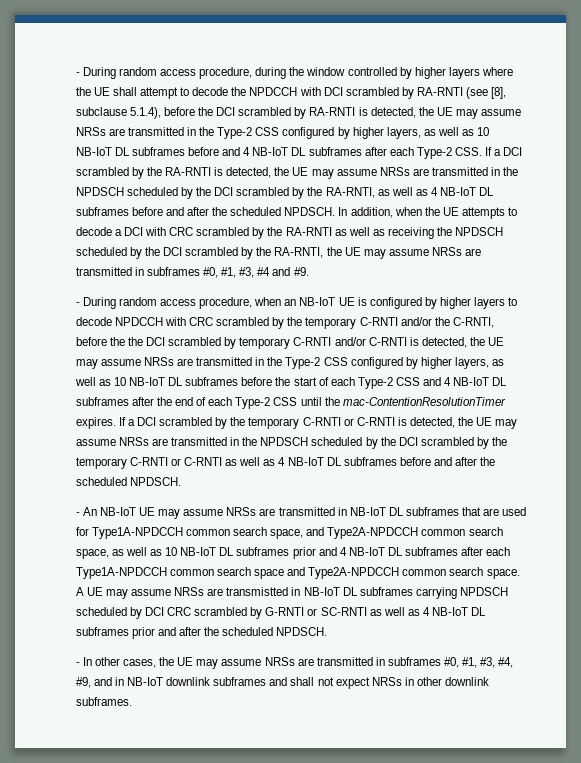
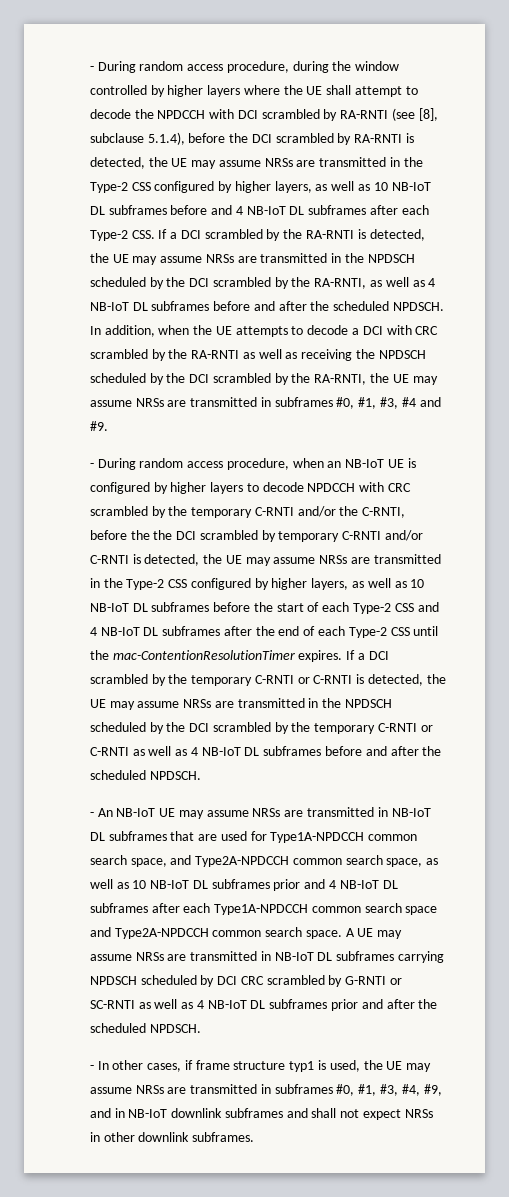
[226,587,289,596] transmistted -> [190,951,258,961] transmitted
(157, 663) none -> [184,1060,360,1072] if frame structure typ1 is used,

